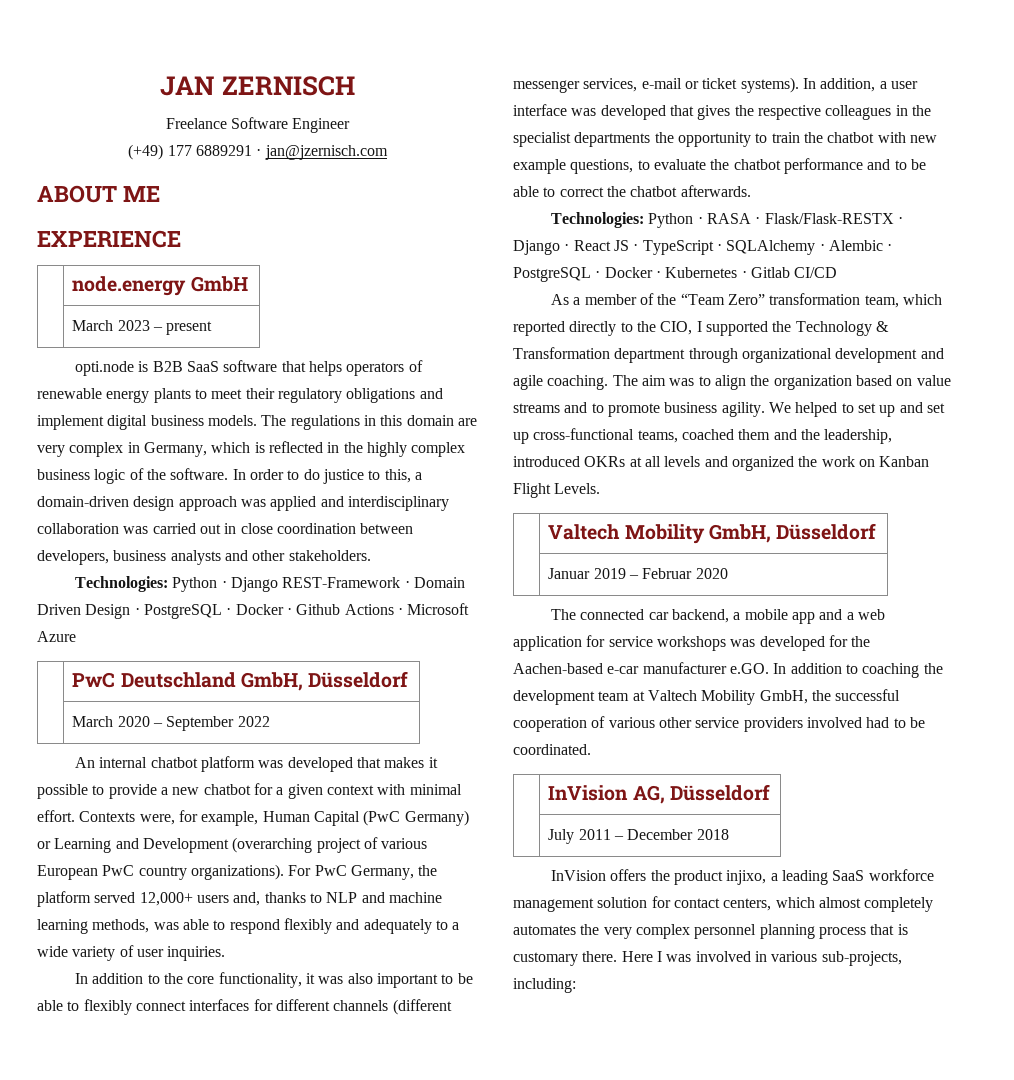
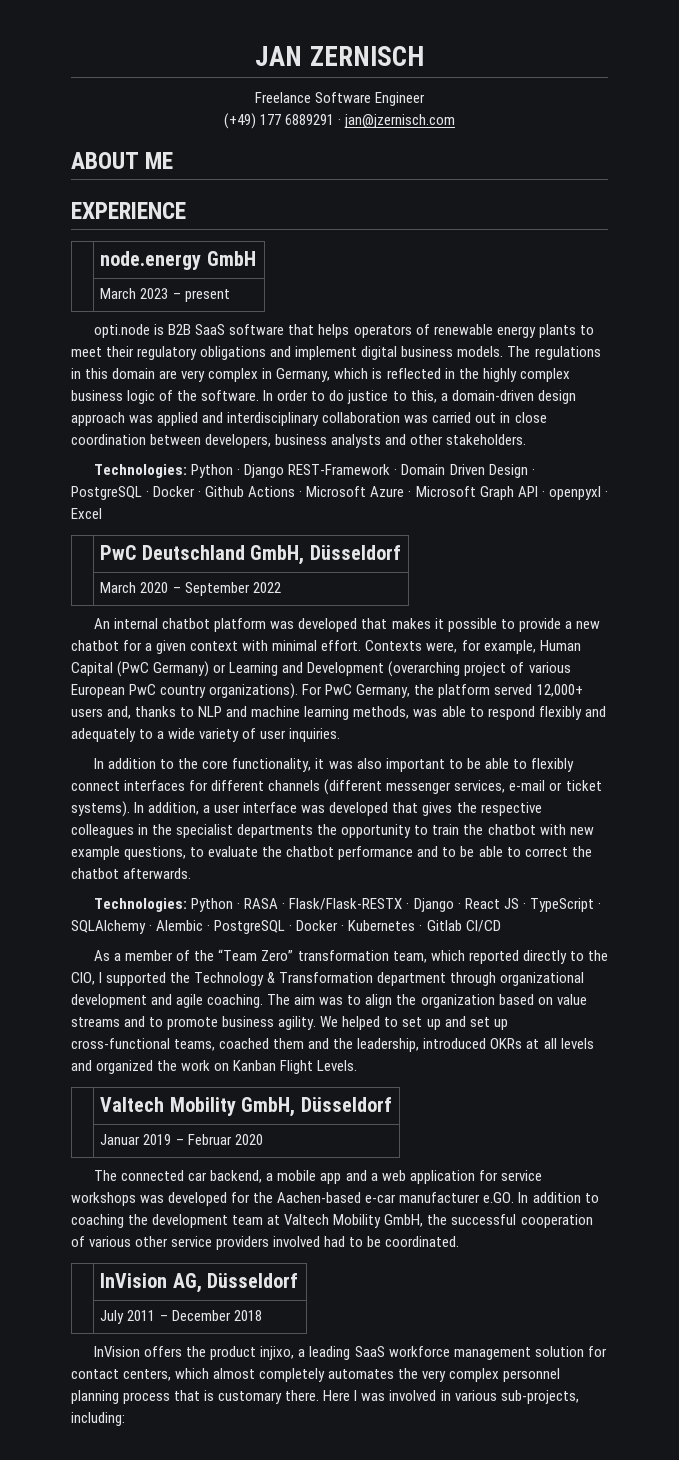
(76, 636) none -> [408,486,608,500] [71,508,102,519] · Microsoft Graph API · openpyxl · Excel

